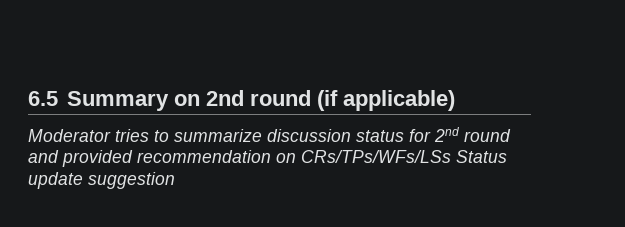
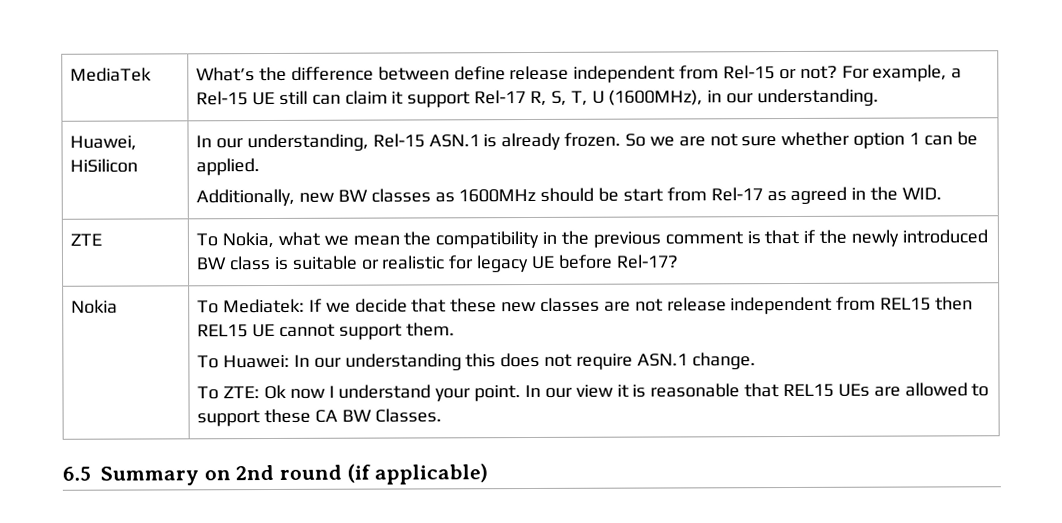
(28, 98) none -> [70,67,153,82] [196,64,963,83] [196,88,880,108] [70,135,138,151] [70,158,139,173] [196,131,978,152] [196,158,261,176] [196,186,943,207] [70,233,103,246] [196,229,988,249] [196,254,679,273] [71,299,119,314] [197,296,974,315] [197,322,455,340] [197,352,756,371] [197,382,990,402] [197,408,442,427] MediaTek | What’s the difference between define release independent from Rel-15 or not? For example, a Rel-15 UE still can claim it support Rel-17 R, S, T, U (1600MHz), in our understanding. // Huawei, HiSilicon | In our understanding, Rel-15 ASN.1 is already frozen. So we are not sure whether option 1 can be applied. // Additionally, new BW classes as 1600MHz should be start from Rel-17 as agreed in the WID. // ZTE | To Nokia, what we mean the compatibility in the previous comment is that if the newly introduced BW class is suitable or realistic for legacy UE before Rel-17? // Nokia | To Mediatek: If we decide that these new classes are not release independent from REL15 then REL15 UE cannot support them. // To Huawei: In our understanding this does not require ASN.1 change. // To ZTE: Ok now I understand your point. In our view it is reasonable that REL15 UEs are allowed to support these CA BW Classes. //
[28,127,511,142] [28,150,507,167] [28,172,175,189] // Moderator tries to summarize discussion status for 2nd round and provided recommendation on CRs/TPs/WFs/LSs Status update suggestion -> (489, 474) none

